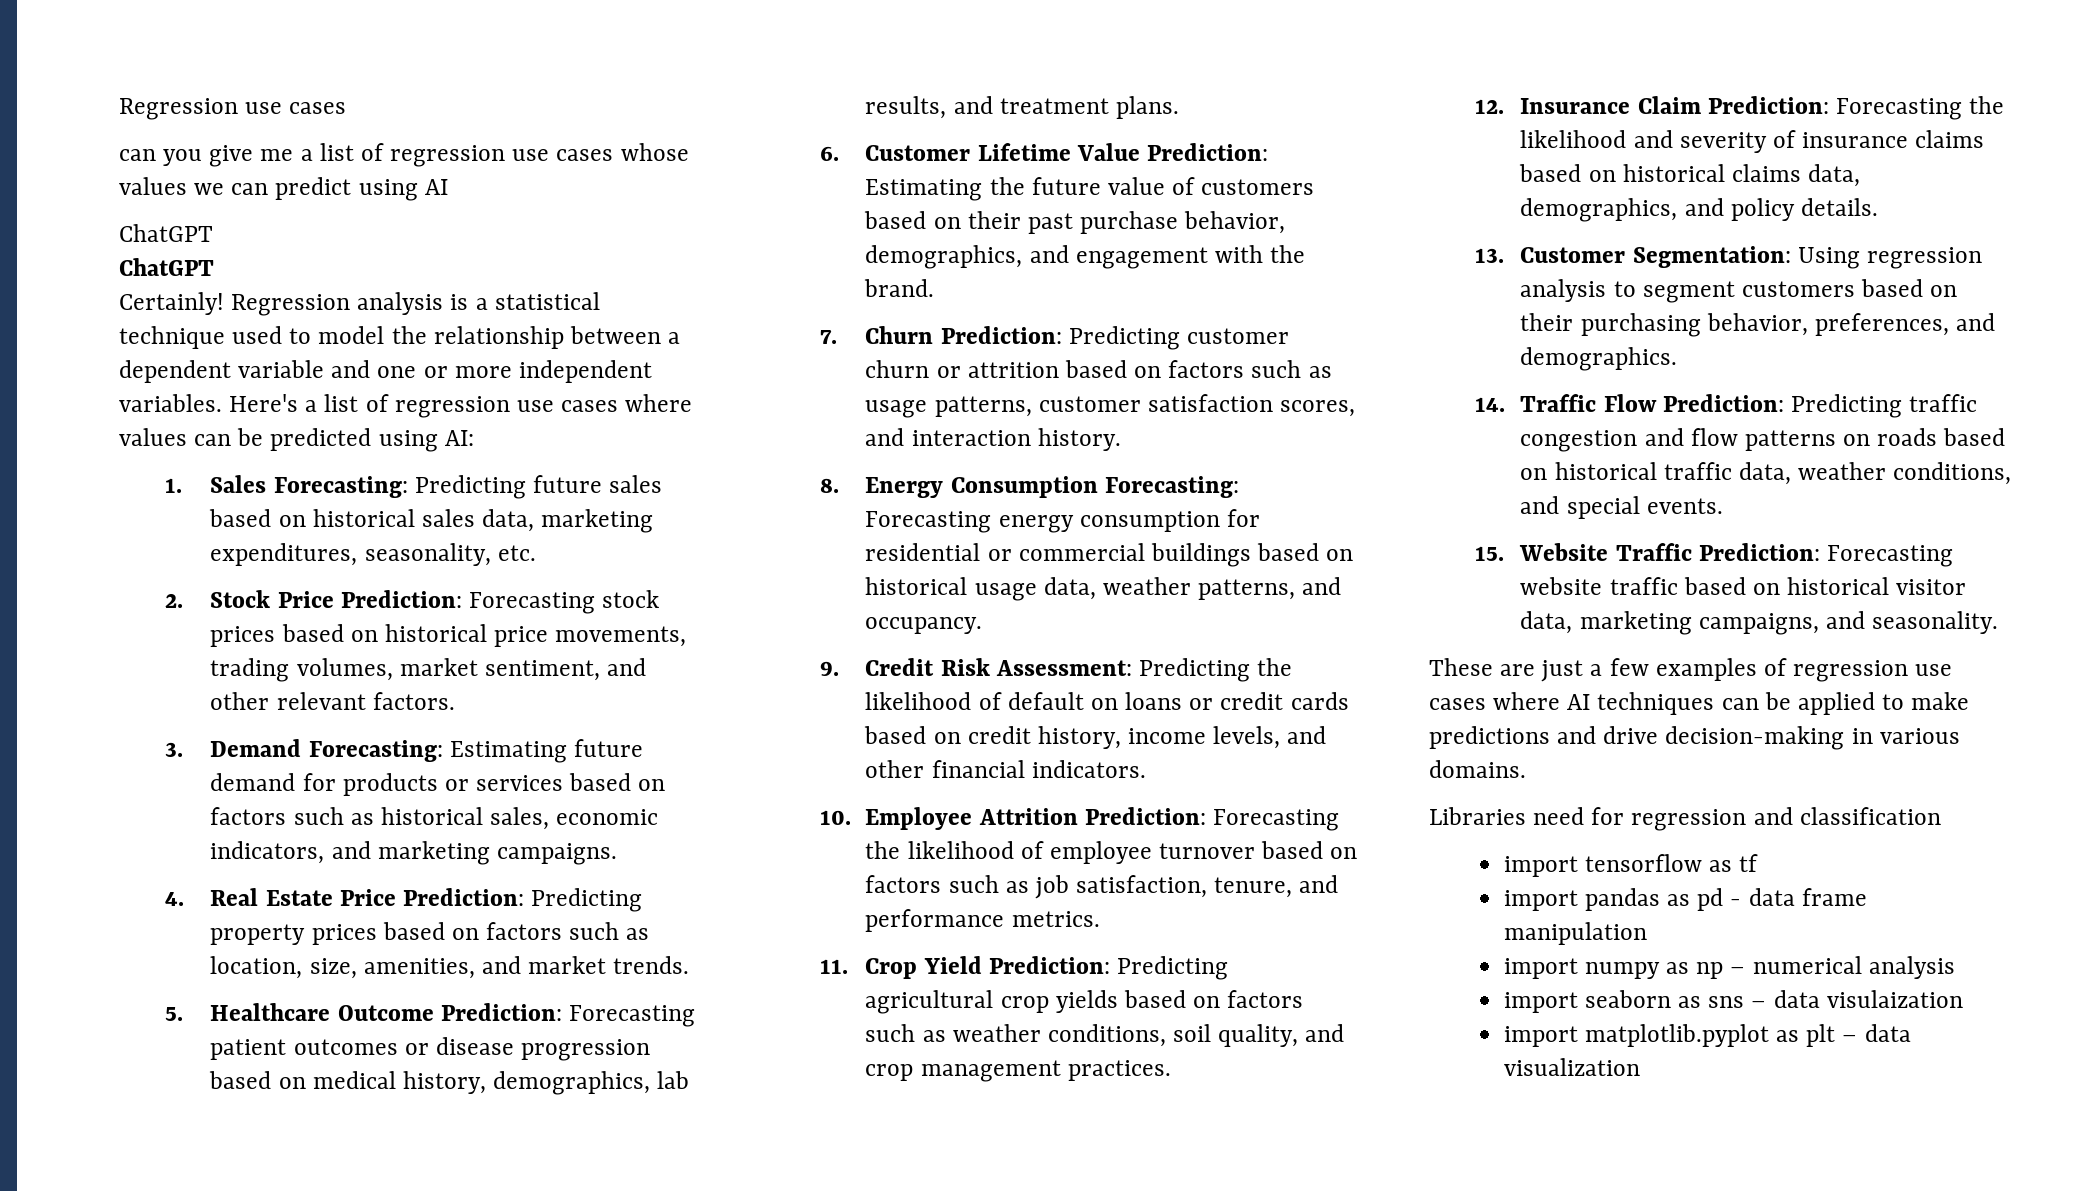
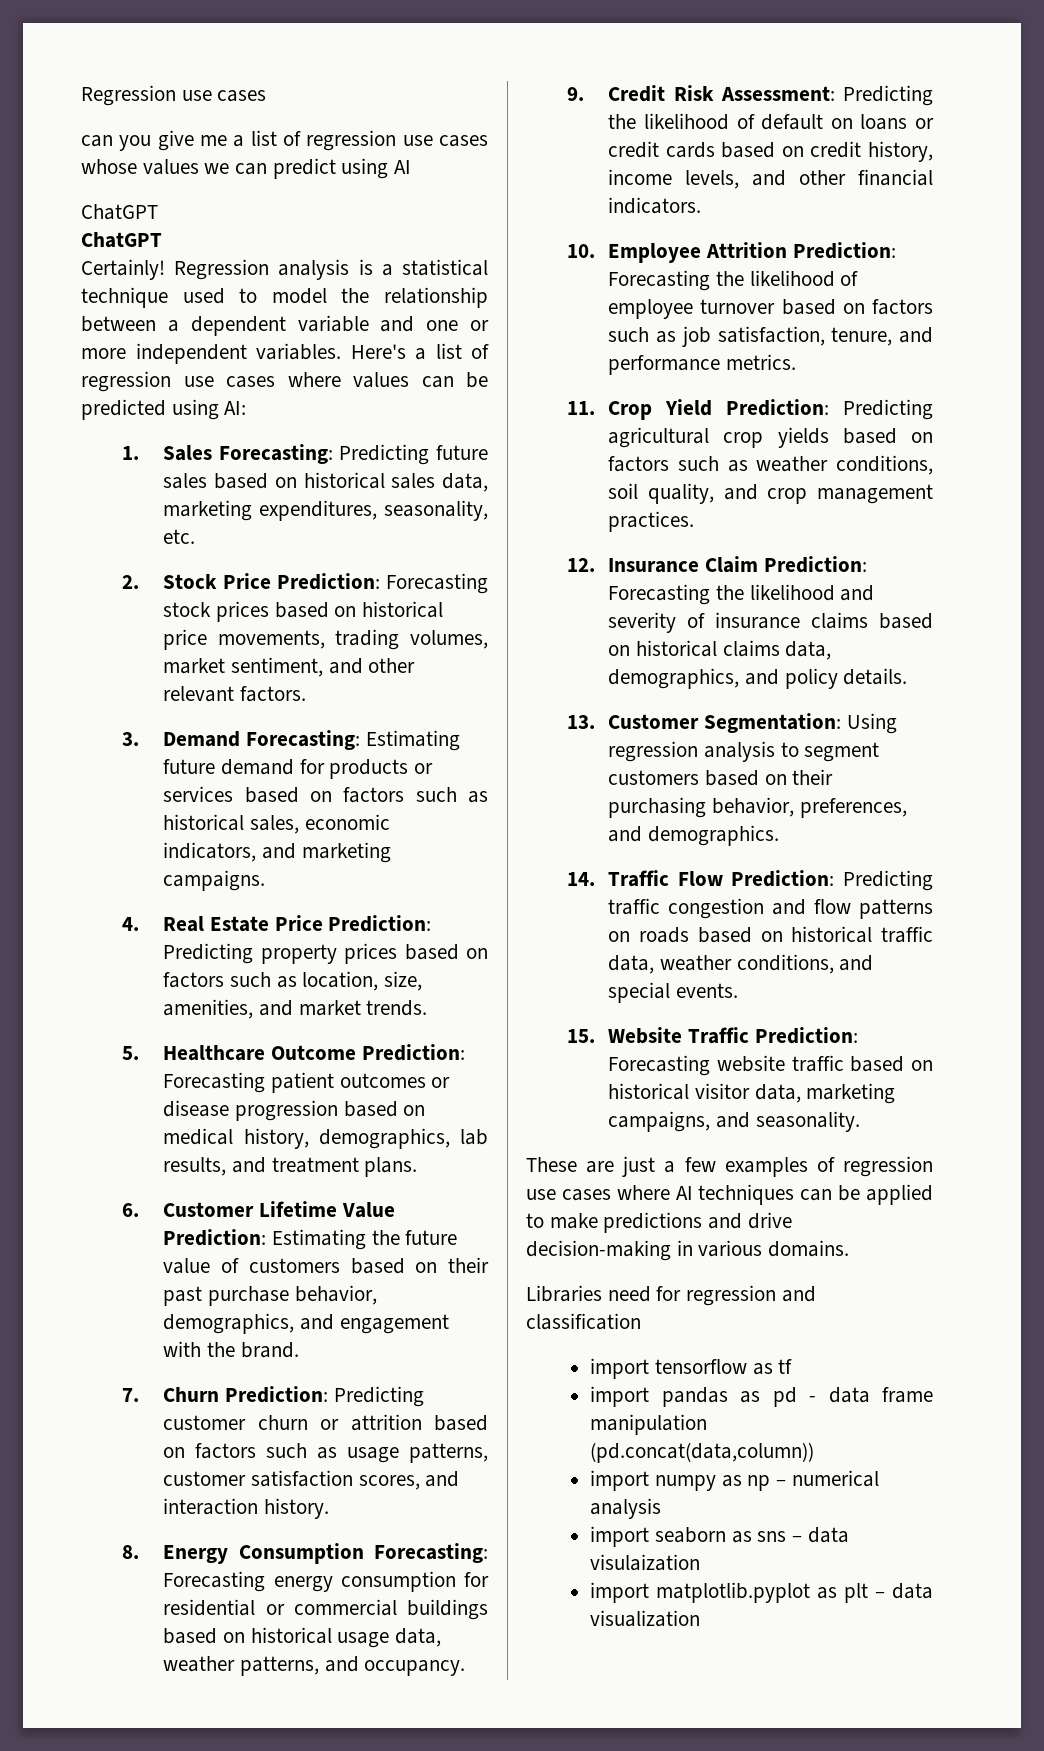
(1647, 933) none -> [590,1442,815,1463] (pd.concat(data,column))

